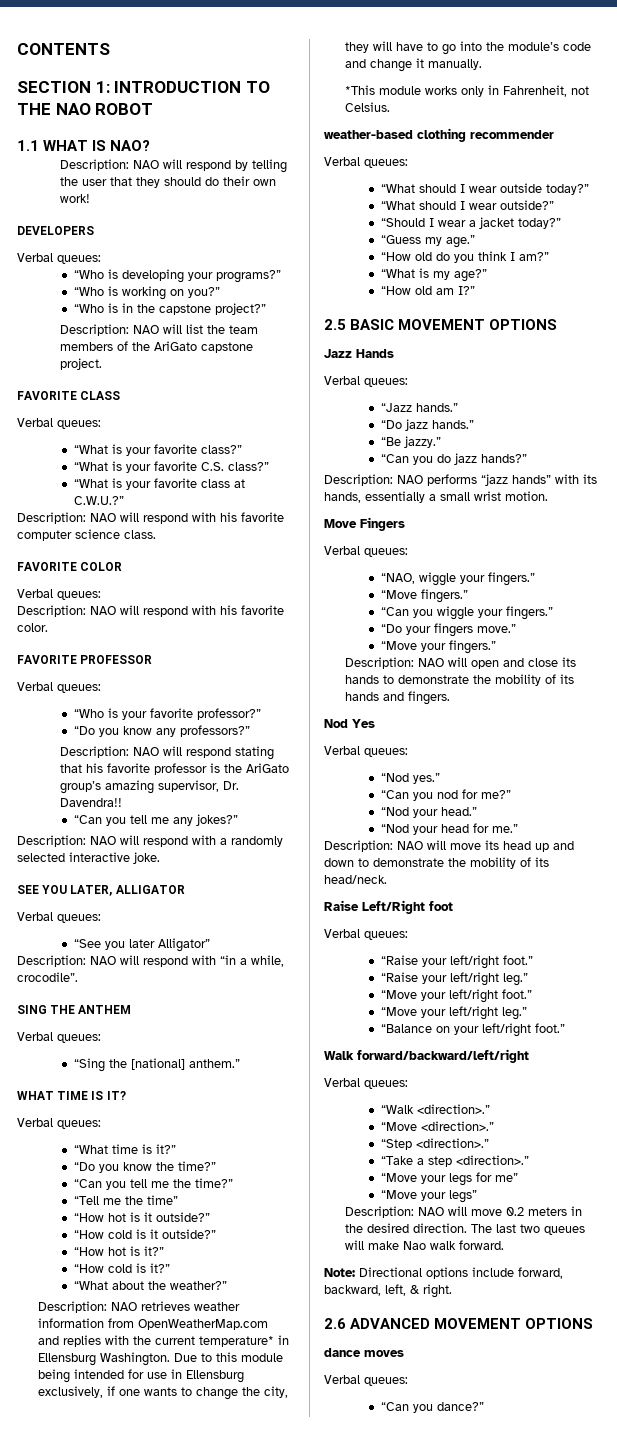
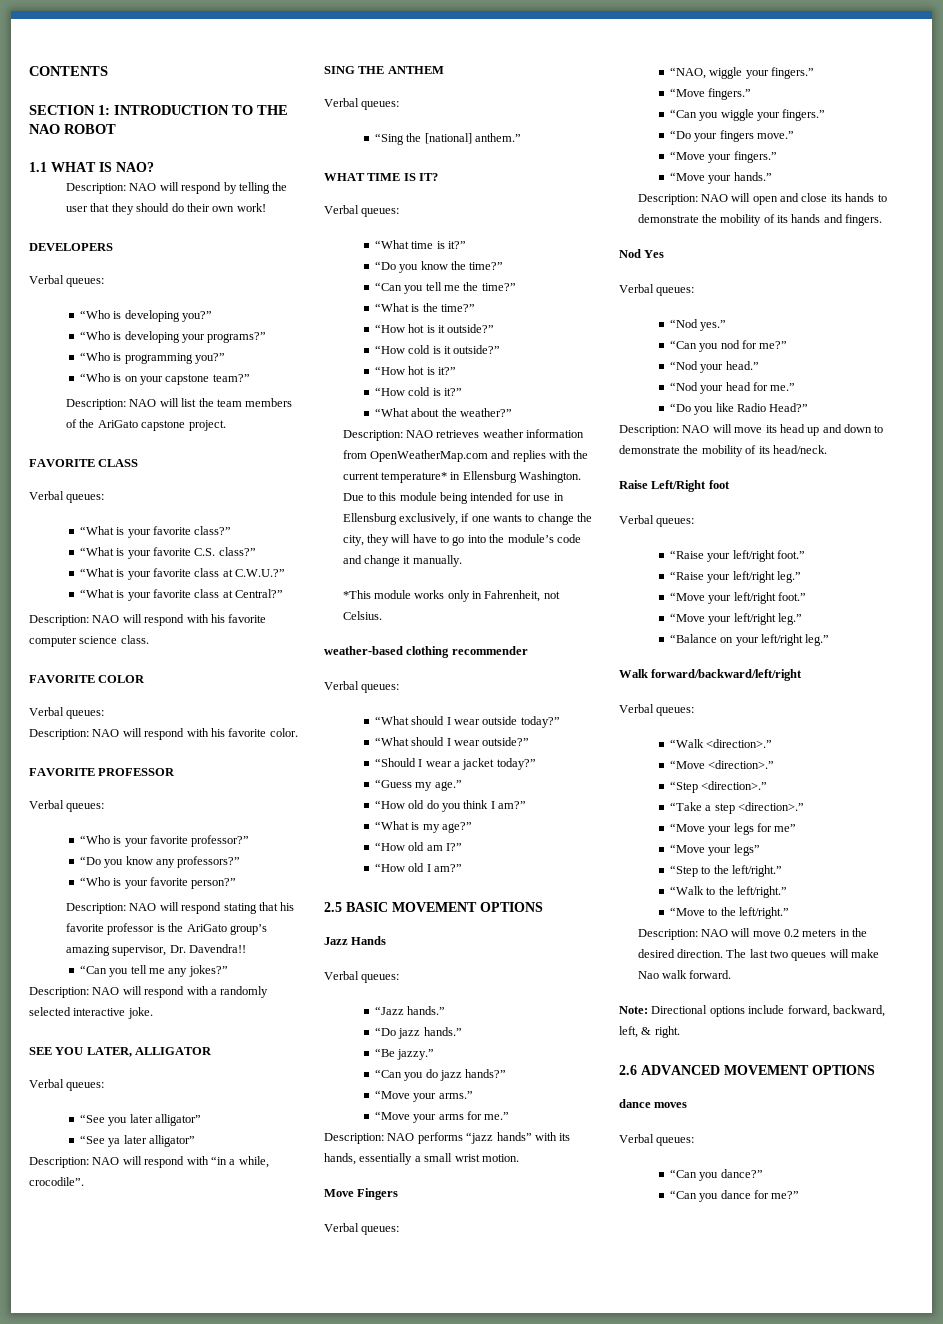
(101, 259) none -> [79,310,212,322] // “Who is developing you?”
[121,286,220,300] [73,303,266,315] working on you?” // “Who is in the capstone project?” -> [124,353,225,364] [79,373,250,385] programming you?” // “Who is on your capstone team?”
(124, 500) none -> [79,589,284,601] // “What is your favorite class at Central?”
(250, 731) none -> [79,877,237,889] // “Who is your favorite person?”
[157,938,210,952] Alligator” -> [154,1114,201,1126] [79,1135,195,1147] alligator” // “See ya later alligator”
[73,1195,178,1205] “Tell me the time” -> [374,303,475,312] “What is the time?”
(475, 290) none -> [374,863,462,872] // “How old I am?”
(527, 458) none -> [374,1090,473,1102] [374,1111,510,1123] // “Move your arms.” // “Move your arms for me.”
(496, 647) none -> [669,172,772,184] // “Move your hands.”
(518, 828) none -> [669,403,809,415] // “Do you like Radio Head?”
[534,1023,565,1033] foot.” -> [805,634,830,646] leg.”
(477, 1196) none -> [669,865,782,877] [669,886,787,898] [669,907,789,919] // “Step to the left/right.” // “Walk to the left/right.” // “Move to the left/right.”
(484, 1406) none -> [669,1190,800,1202] // “Can you dance for me?”

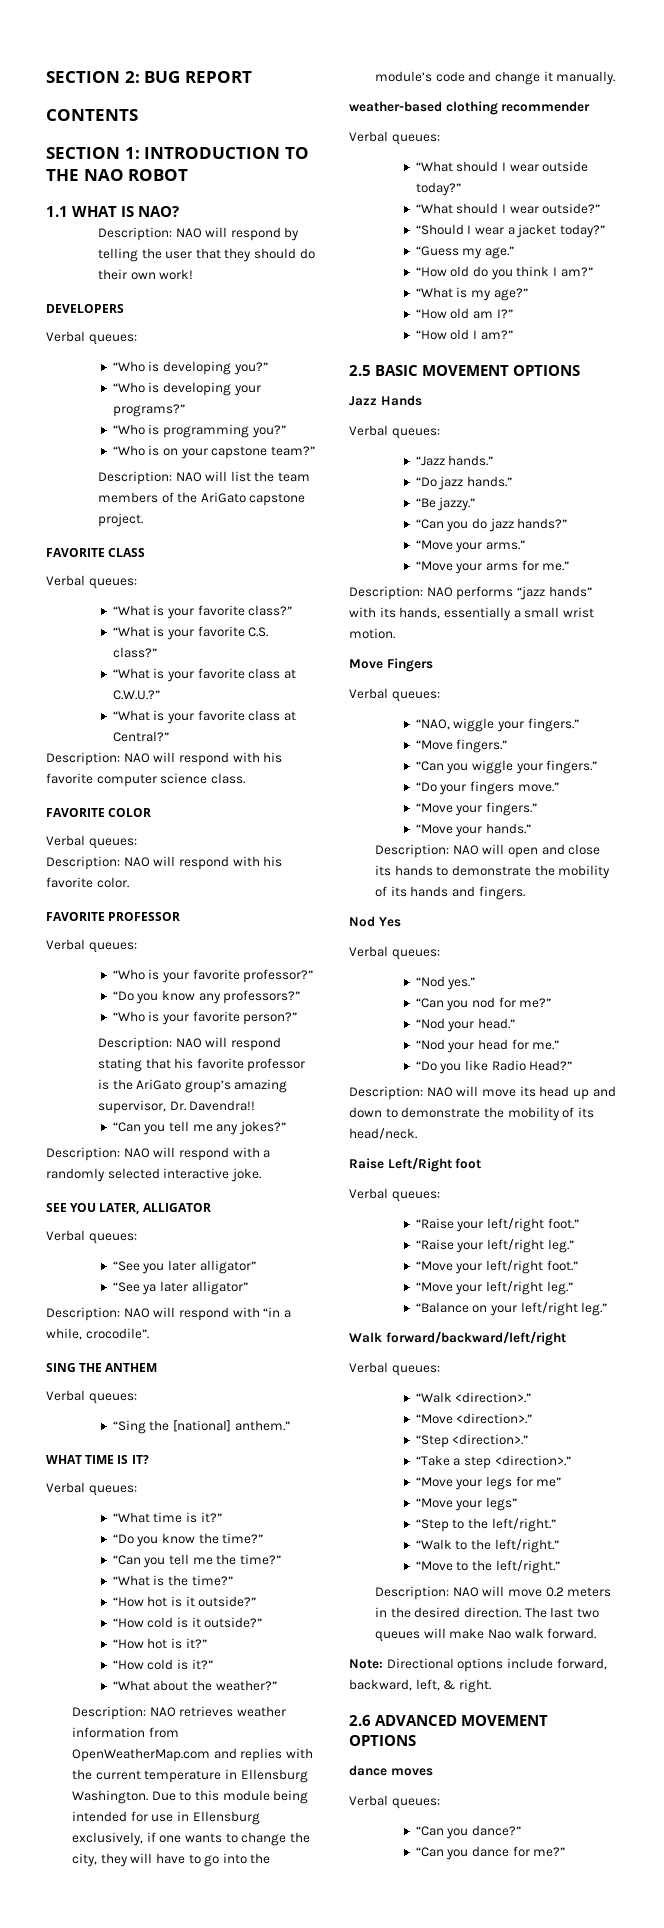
(29, 71) none -> [46,71,252,83] SECTION 2: BUG REPORT //
[380,472,447,483] temperature* -> [144,1770,222,1783] temperature
[342,590,560,602] [342,611,382,620] // *This module works only in Fahrenheit, not Celsius. -> (616, 78) none

